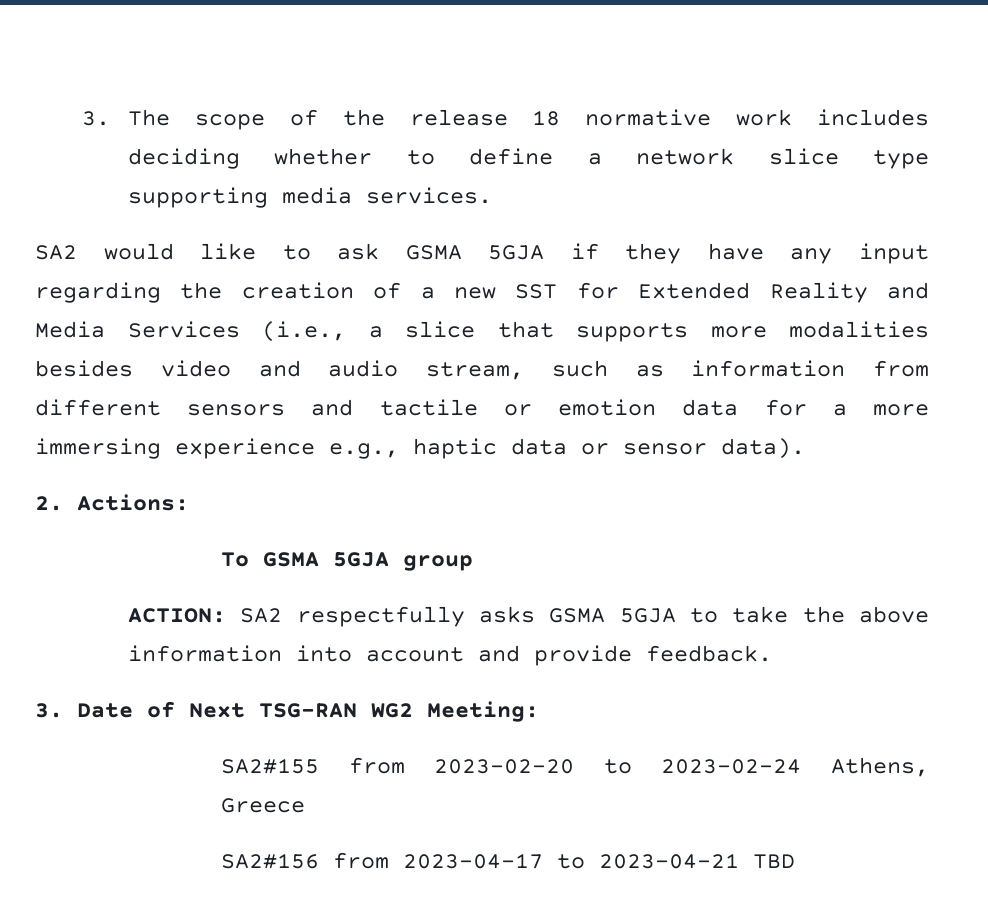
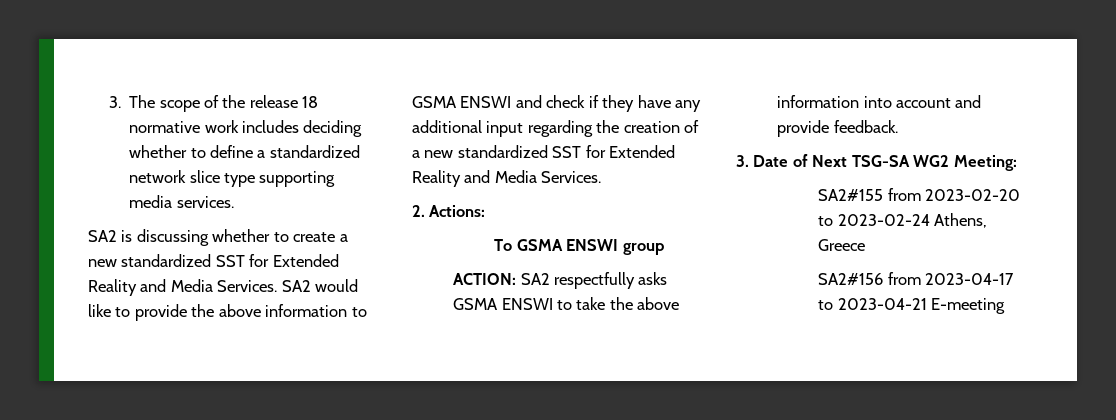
(602, 159) none -> [269,145,360,158] standardized
[103,243,545,260] would like to ask GSMA 5GJA -> [121,229,348,246] [88,254,339,267] [88,279,359,296] [88,304,367,321] [412,95,586,108] is discussing whether to create a new standardized SST for Extended Reality and Media Services. SA2 would like to provide the above information to GSMA ENSWI and check
(833, 256) none -> [412,120,482,133] additional
[515,282,929,303] [35,321,929,342] [35,360,929,380] [35,399,929,416] [35,438,805,459] SST for Extended Reality and Media Services (i.e., a slice that supports more modalities besides video and audio stream, such as information from different sensors and tactile or emotion data for a more immersing experience e.g., haptic data or sensor data). -> [457,145,676,158] [412,170,602,187] standardized SST for Extended Reality and Media Services.
[333,552,390,567] 5GJA -> [566,239,619,251] ENSWI
[619,608,676,623] 5GJA -> [501,298,553,310] ENSWI
[259,703,357,718] TSG-RAN -> [851,155,910,167] TSG-SA
[753,854,796,869] TBD -> [931,298,1006,314] E-meeting

